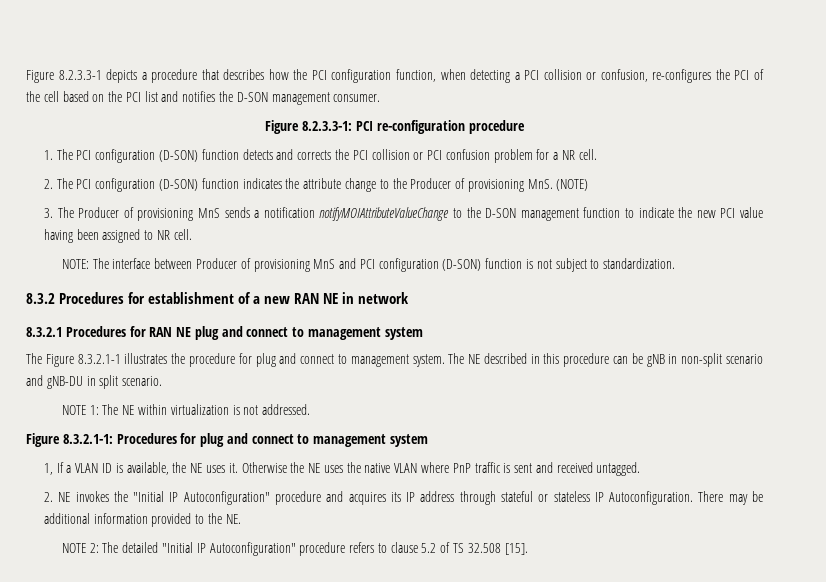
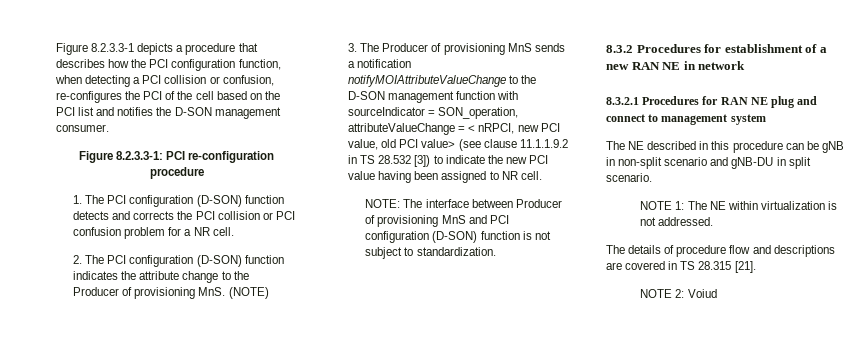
(621, 212) none -> [497,91,519,100] [348,107,519,119] [348,123,560,135] [348,139,568,151] [348,155,431,167] with sourceIndicator = SON_operation, attributeValueChange = < nRPCI, new PCI value, old PCI value> (see clause 11.1.1.9.2 in TS 28.532 [3])
[45,353,465,367] Figure 8.3.2.1-1 illustrates the procedure for plug and connect to management system. The -> (625, 145) none
[26,433,429,447] [43,462,641,476] [43,491,764,505] [43,513,241,527] [61,542,528,556] Figure 8.3.2.1-1: Procedures for plug and connect to management system // 1, If a VLAN ID is available, the NE uses it. Otherwise the NE uses the native VLAN where PnP traffic is sent and received untagged. // 2. NE invokes the "Initial IP Autoconfiguration" procedure and acquires its IP address through stateful or stateless IP Autoconfiguration. There may be additional information provided to the NE. // NOTE 2: The detailed "Initial IP Autoconfiguration" procedure refers to clause 5.2 of TS 32.508 [15]. -> [606,245,835,257] [606,261,756,273] [640,289,717,298] The details of procedure flow and descriptions are covered in TS 28.315 [21]. // NOTE 2: Voiud

